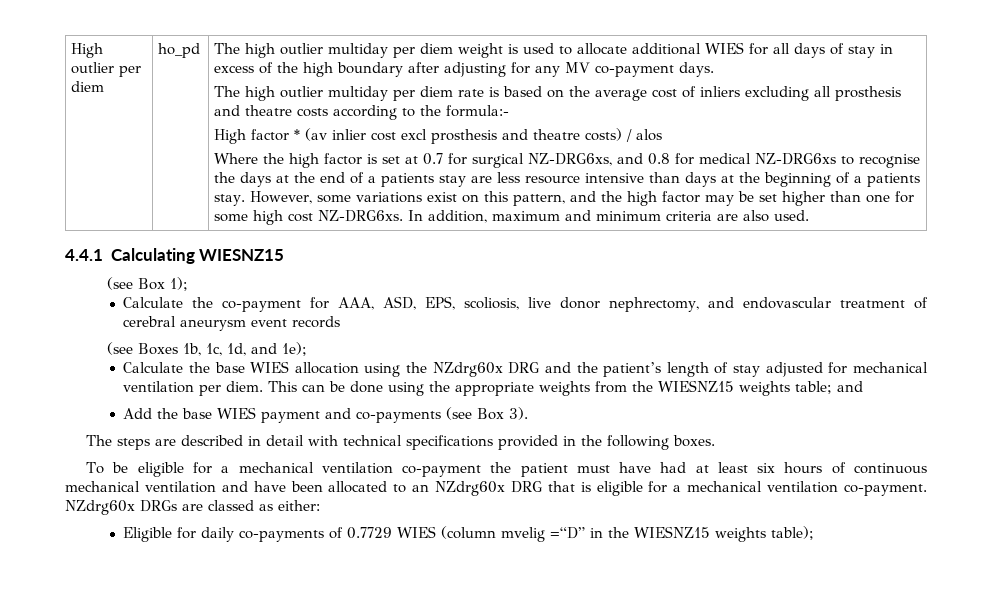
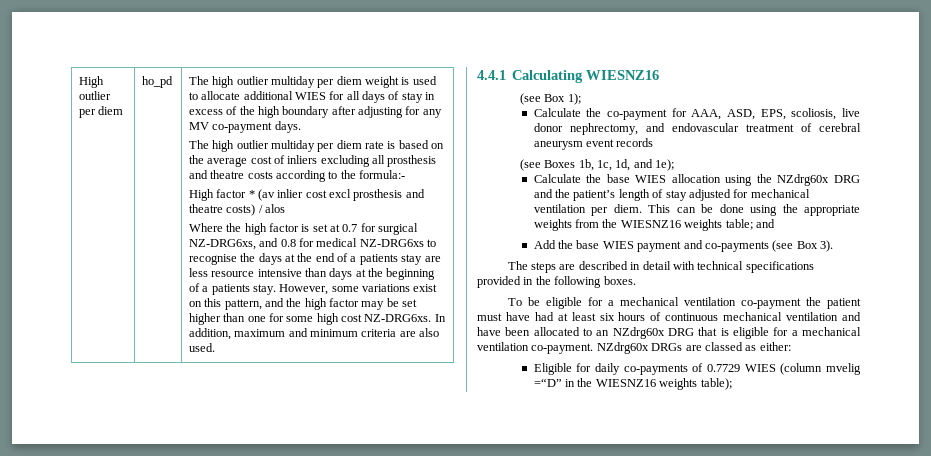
[198,249,284,261] WIESNZ15 -> [586,70,660,80] WIESNZ16
[658,380,735,392] WIESNZ15 -> [620,220,681,228] WIESNZ16
[634,526,711,538] WIESNZ15 -> [595,379,656,387] WIESNZ16

